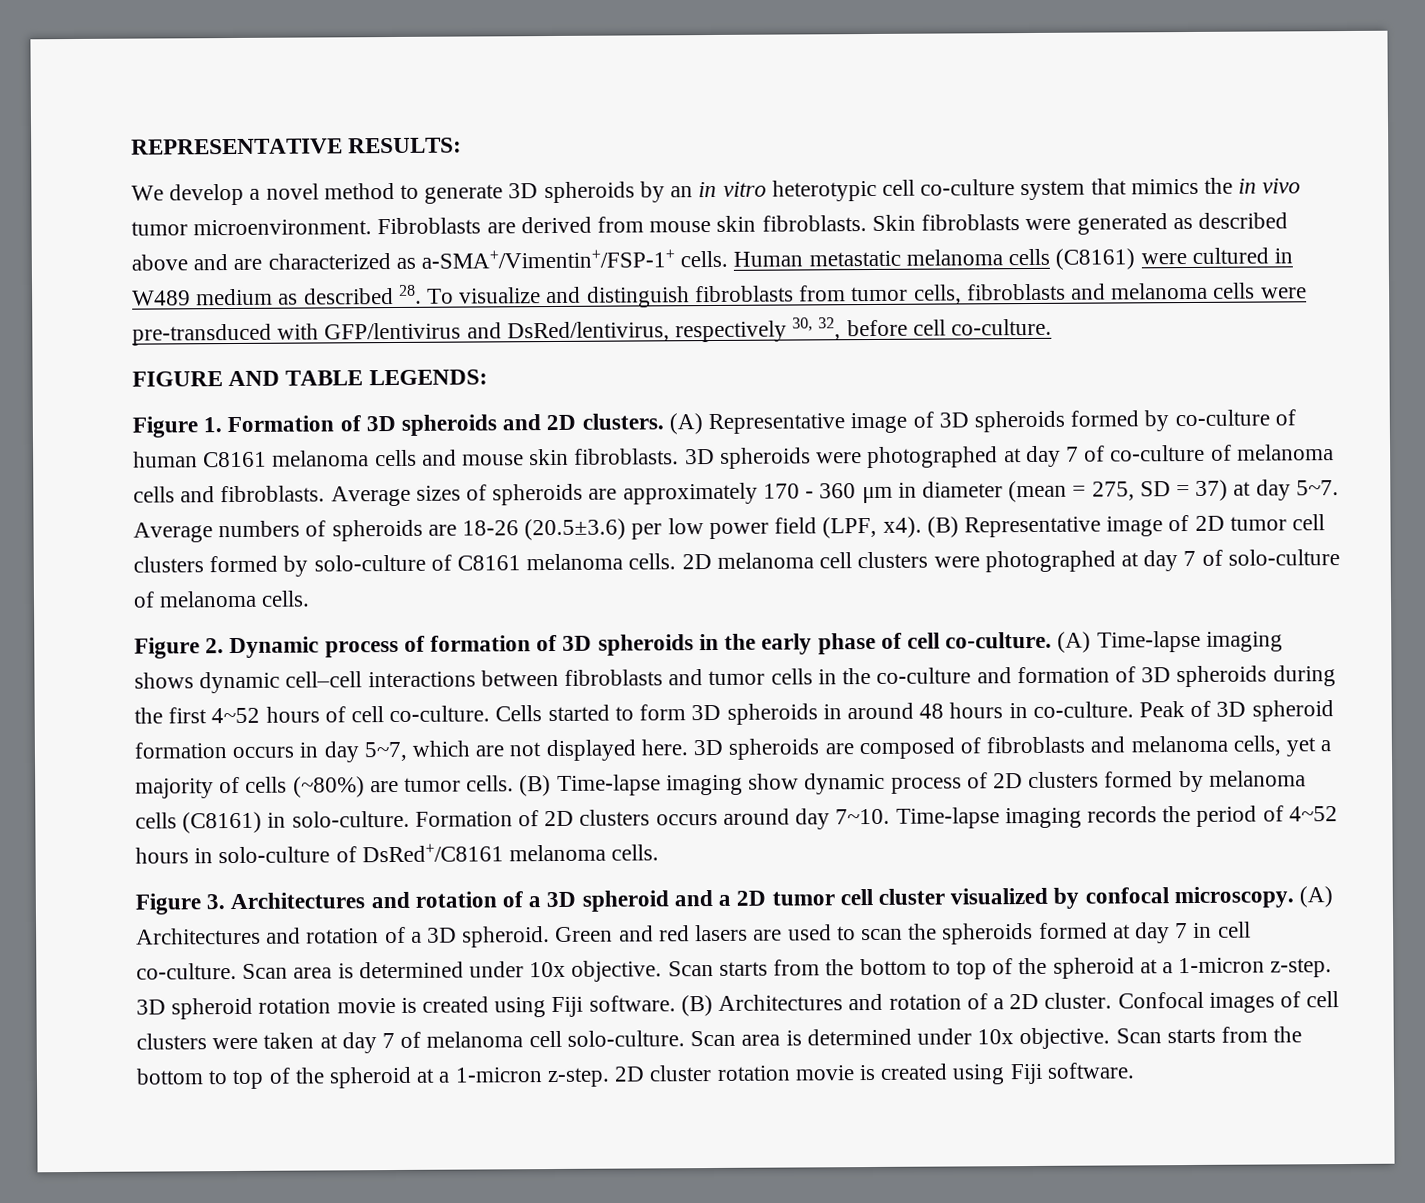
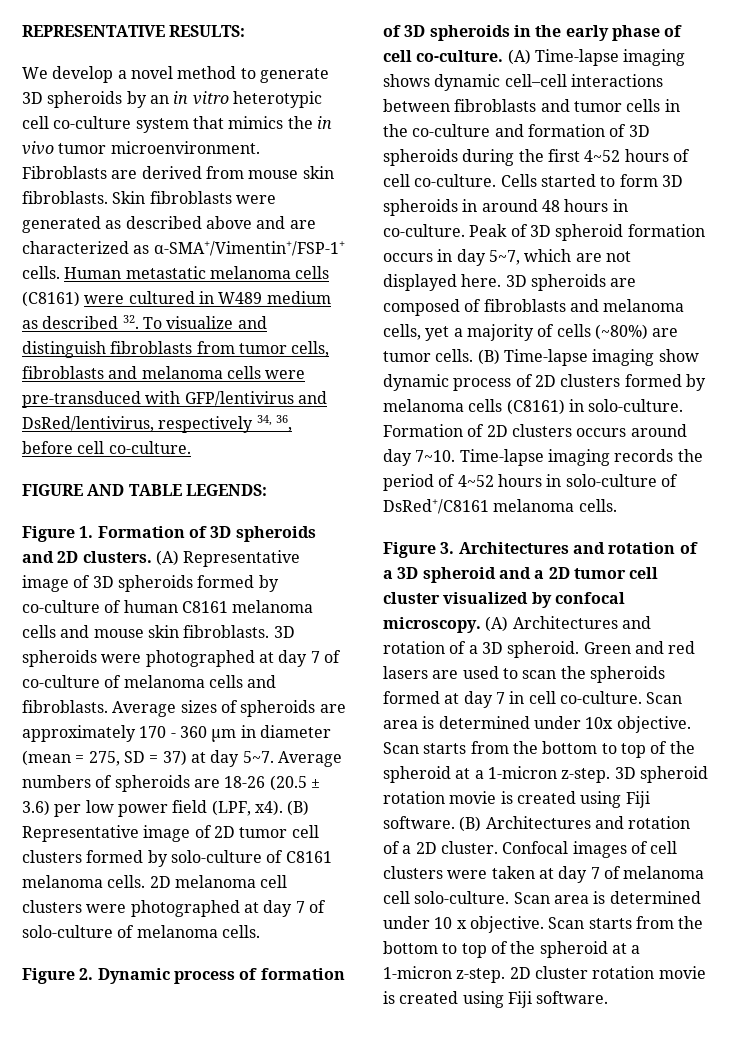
[421,249,676,269] a-SMA+/Vimentin+/FSP-1+ -> [153,241,345,256] α-SMA+/Vimentin+/FSP-1+
[398,284,422,304] 28. -> [122,315,139,329] 32.
[792,317,842,341] 30, 32, -> [256,415,292,432] 34, 36,
[524,518,627,541] (20.5±3.6) -> [269,775,320,791] [22,800,50,816] (20.5 ± 3.6)
[977,1029,1015,1045] 10x -> [434,917,467,929] 10 x

